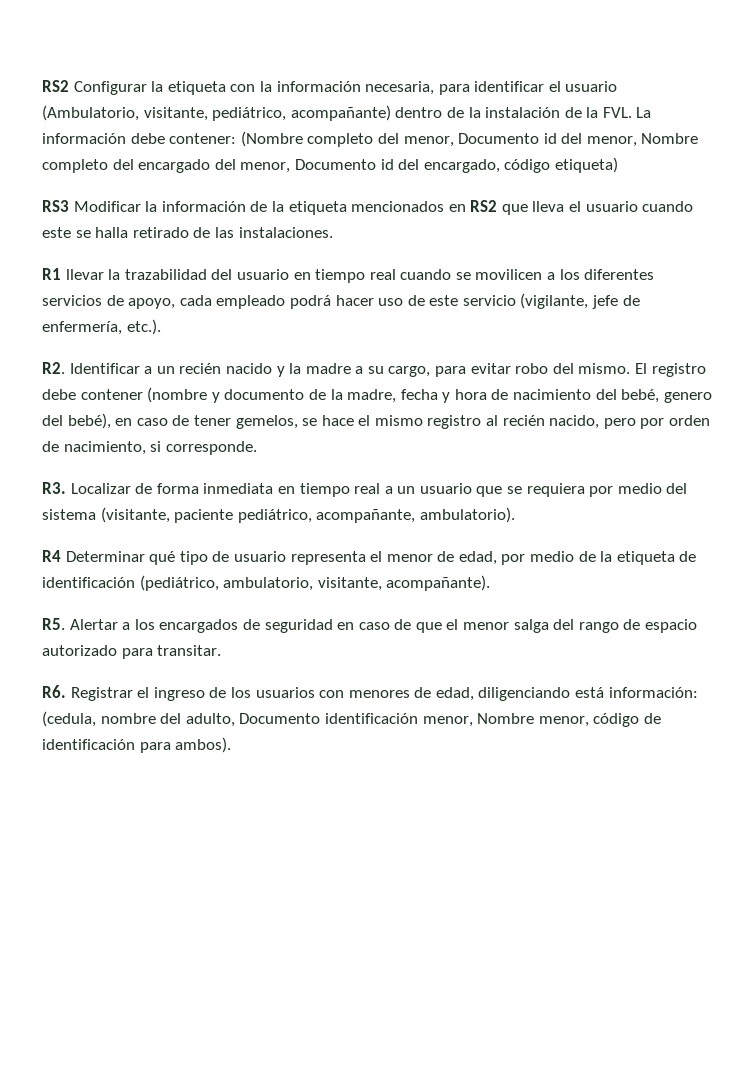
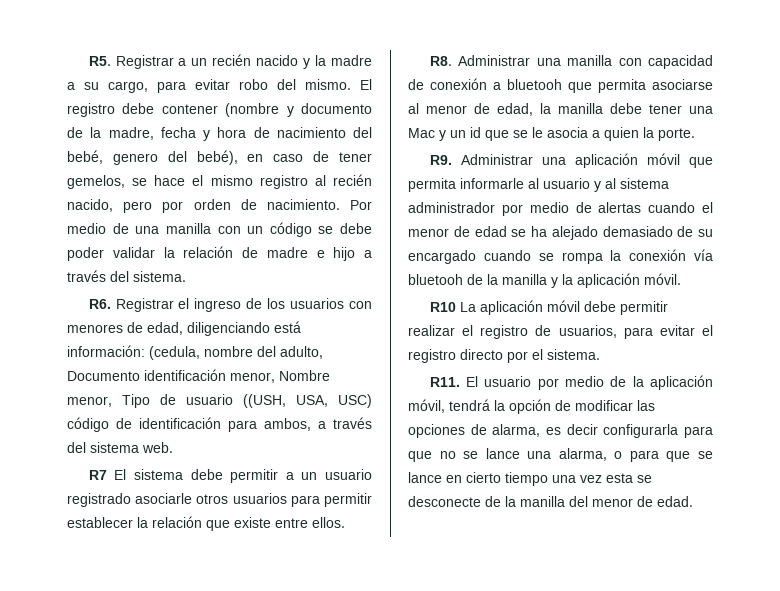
[42,80,618,95] [42,105,652,121] [42,131,699,147] [42,157,618,173] [42,200,694,215] [42,227,333,238] [42,268,655,283] [42,293,640,309] [42,319,161,335] [42,362,140,374] RS2 Configurar la etiqueta con la información necesaria, para identificar el usuario (Ambulatorio, visitante, pediátrico, acompañante) dentro de la instalación de la FVL. La información debe contener: (Nombre completo del menor, Documento id del menor, Nombre completo del encargado del menor, Documento id del encargado, código etiqueta) // RS3 Modificar la información de la etiqueta mencionados en RS2 que lleva el usuario cuando este se halla retirado de las instalaciones. // R1 llevar la trazabilidad del usuario en tiempo real cuando se movilicen a los diferentes servicios de apoyo, cada empleado podrá hacer uso de este servicio (vigilante, jefe de enfermería, etc.). // R2. Identificar -> [88,55,174,69] R5. Registrar
[63,441,257,455] [42,482,688,497] [42,507,515,523] [42,550,697,565] [42,575,491,591] [42,618,698,633] [42,645,222,659] nacimiento, si corresponde. // R3. Localizar de forma inmediata en tiempo real a un usuario que se requiera por medio del sistema (visitante, paciente pediátrico, acompañante, ambulatorio). // R4 Determinar qué tipo de usuario representa el menor de edad, por medio de la etiqueta de identificación (pediátrico, ambulatorio, visitante, acompañante). // R5. Alertar a los encargados de seguridad en caso de que el menor salga del rango de espacio autorizado para transitar. -> [266,199,372,210] [67,222,372,237] [67,246,372,261] [67,270,186,282] nacimiento. Por medio de una manilla con un código se debe poder validar la relación de madre e hijo a través del sistema.
[593,713,661,727] [42,737,232,753] código de identificación para ambos). -> [122,394,372,408] [67,417,372,432] [67,442,173,453] [88,469,372,483] [67,493,372,507] [67,516,345,531] [429,55,713,69] [408,78,713,93] [408,103,713,116] [408,127,695,141] [429,153,713,168] [408,178,669,192] [408,202,713,216] [408,226,713,240] [408,249,713,264] [408,273,681,288] [429,300,668,315] [408,325,713,339] [408,349,600,363] [429,375,713,390] [408,399,655,414] [408,424,713,438] [408,448,713,462] [408,472,652,486] [408,496,693,507] Tipo de usuario ((USH, USA, USC) código de identificación para ambos, a través del sistema web. // R7 El sistema debe permitir a un usuario registrado asociarle otros usuarios para permitir establecer la relación que existe entre ellos. // R8. Administrar una manilla con capacidad de conexión a bluetooh que permita asociarse al menor de edad, la manilla debe tener una Mac y un id que se le asocia a quien la porte. // R9. Administrar una aplicación móvil que permita informarle al usuario y al sistema administrador por medio de alertas cuando el menor de edad se ha alejado demasiado de su encargado cuando se rompa la conexión vía bluetooh de la manilla y la aplicación móvil. // R10 La aplicación móvil debe permitir realizar el registro de usuarios, para evitar el registro directo por el sistema. // R11. El usuario por medio de la aplicación móvil, tendrá la opción de modificar las opciones de alarma, es decir configurarla para que no se lance una alarma, o para que se lance en cierto tiempo una vez esta se desconecte de la manilla del menor de edad.

